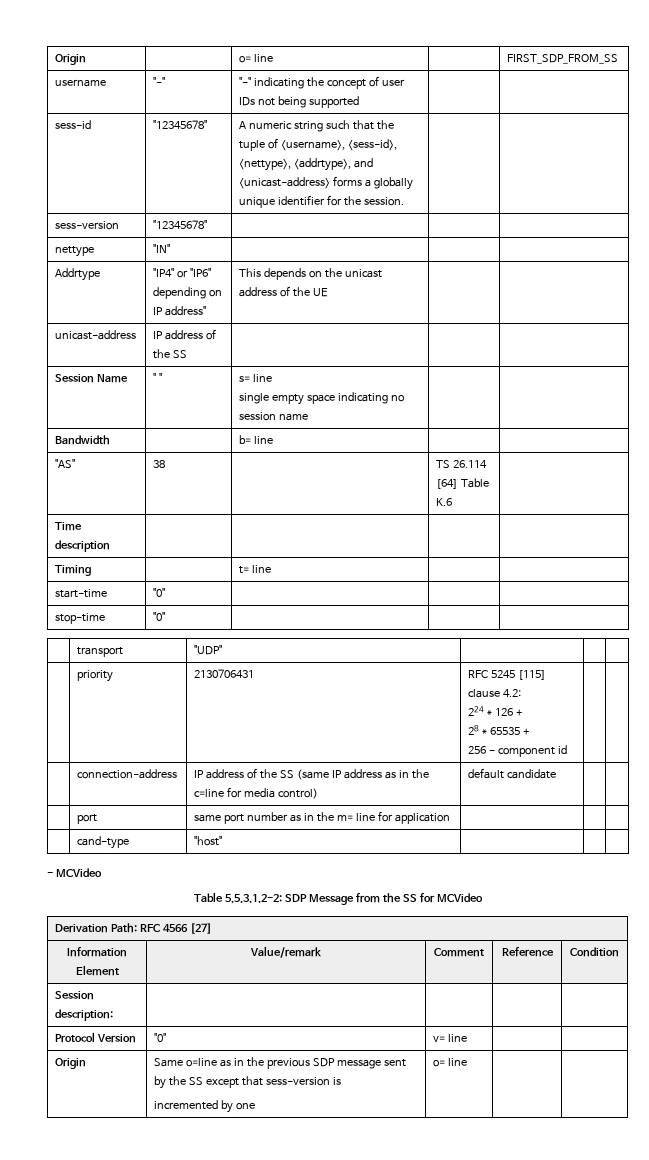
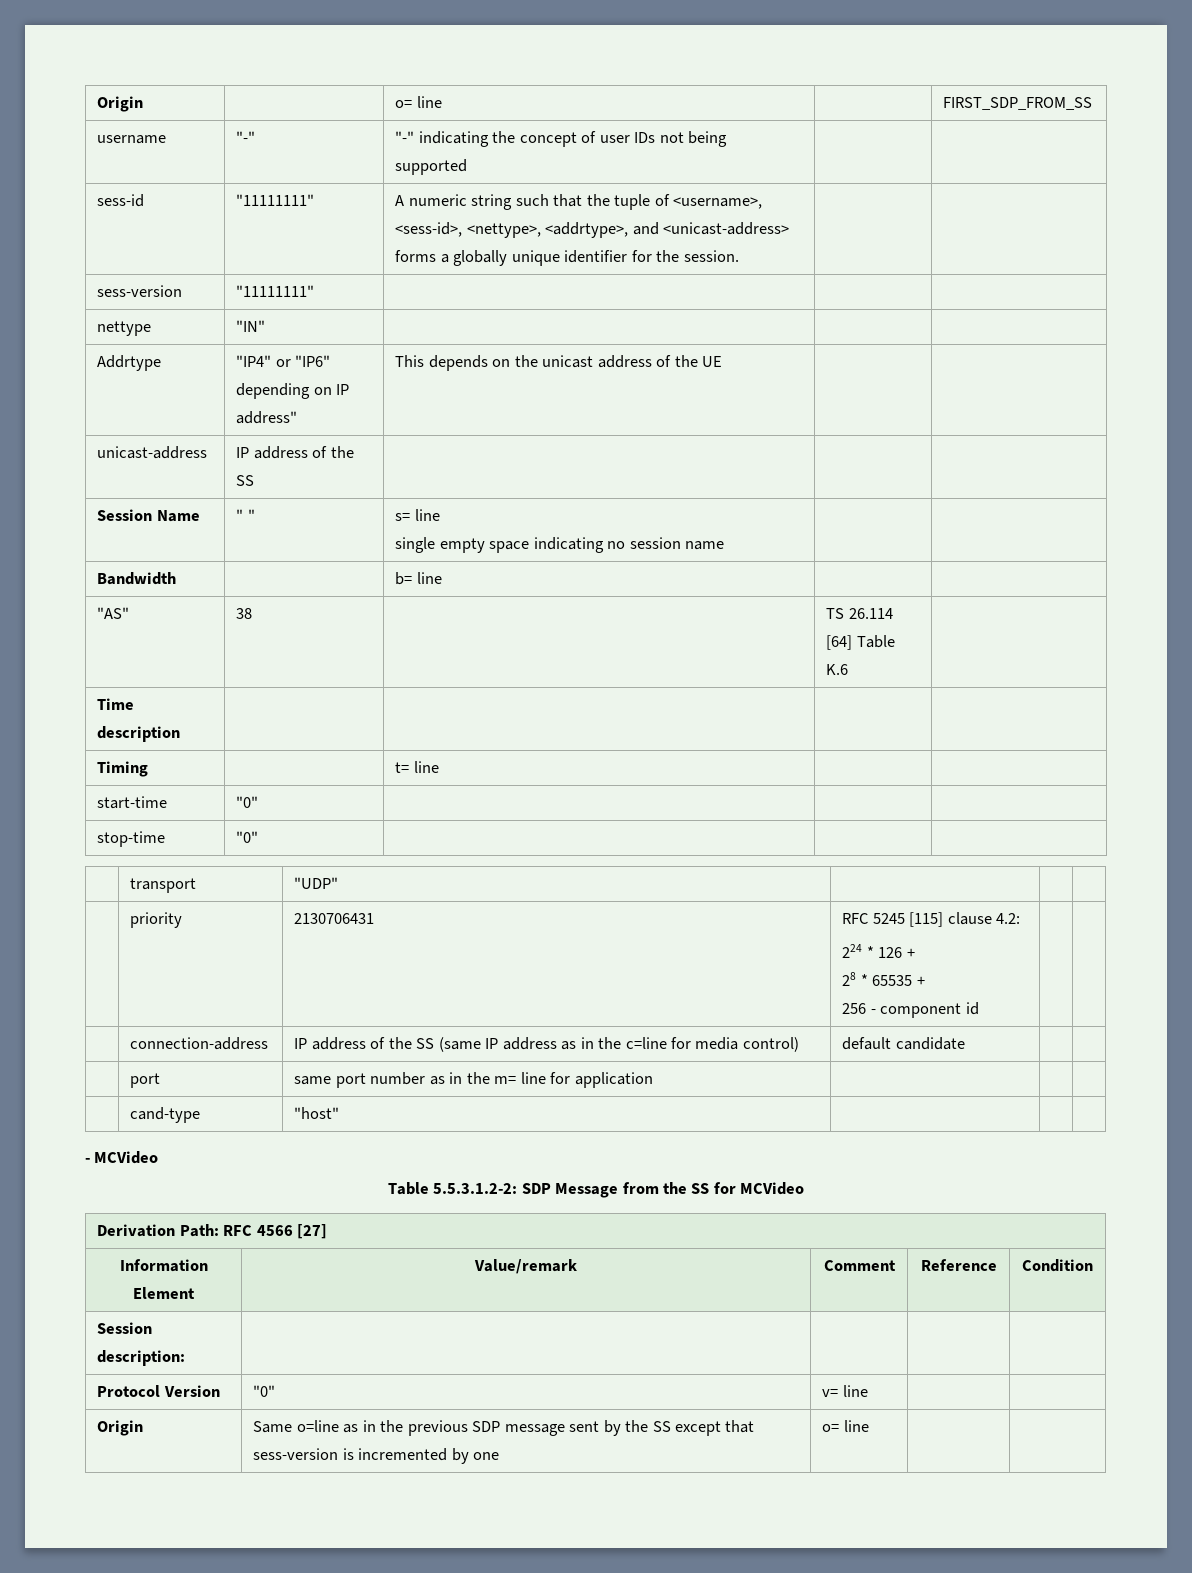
[153,120,208,129] "12345678" -> [236,194,315,206] "11111111"
[153,220,208,229] "12345678" -> [236,285,315,297] "11111111"
(342, 1081) // -> (354, 1454) none

